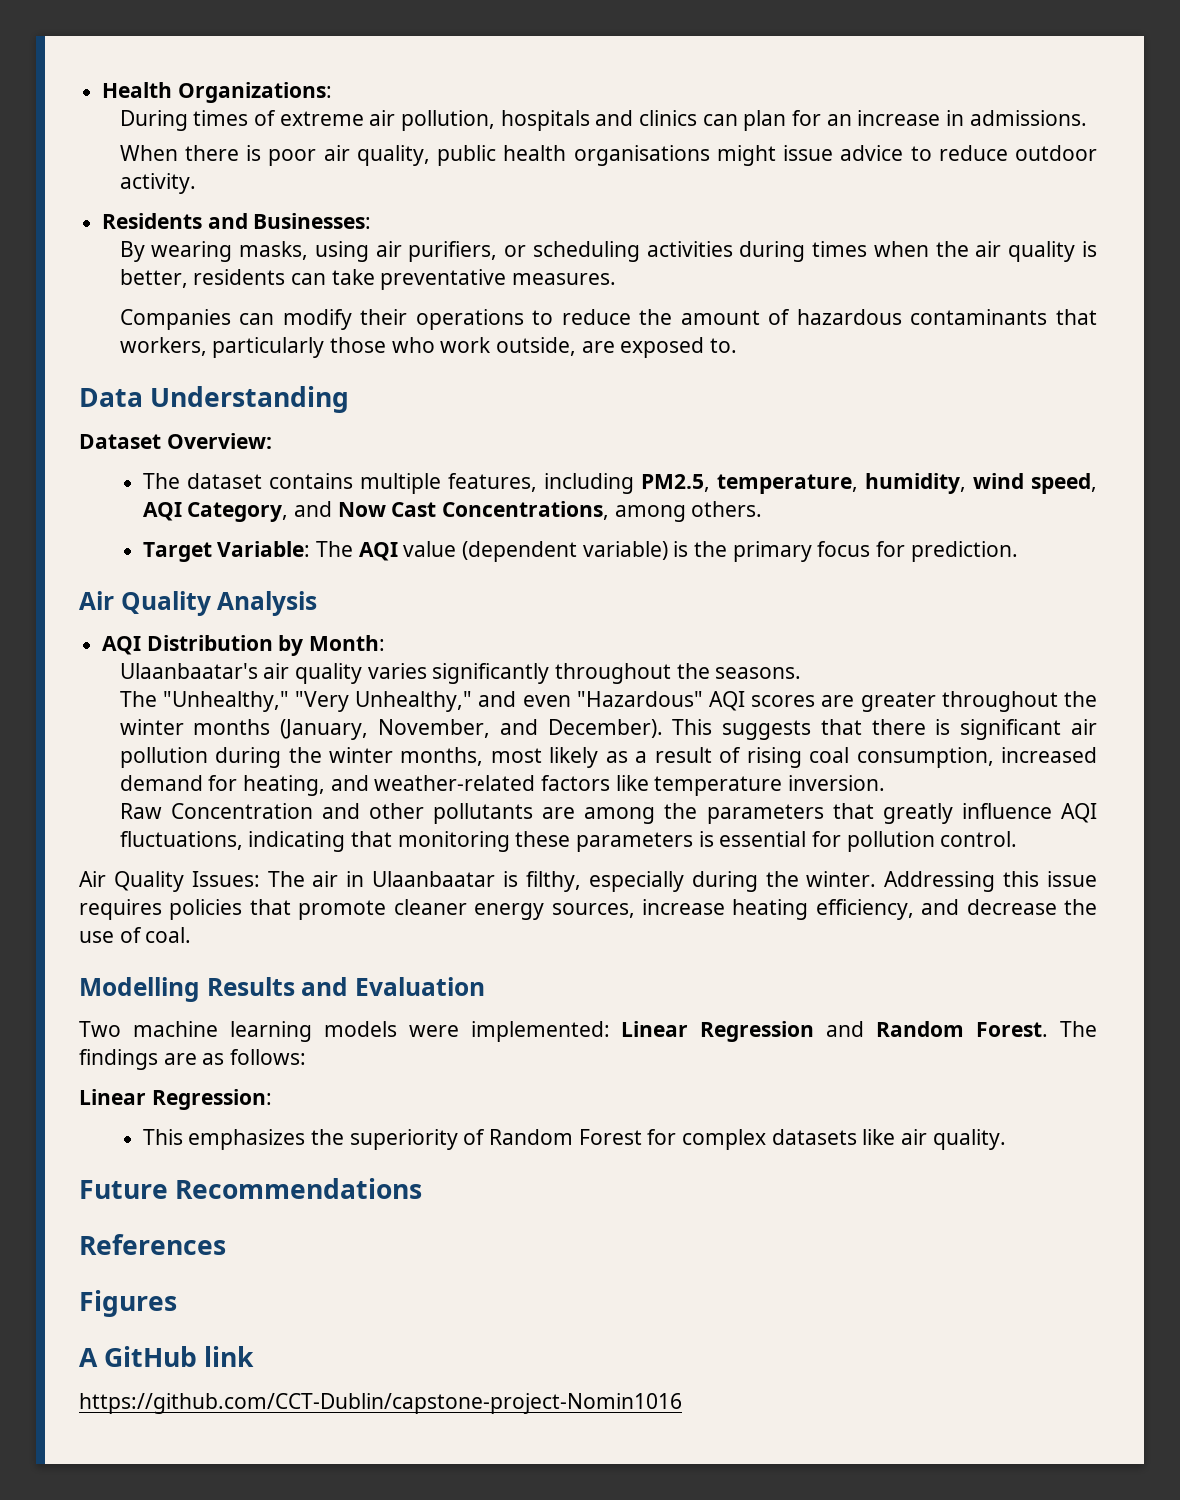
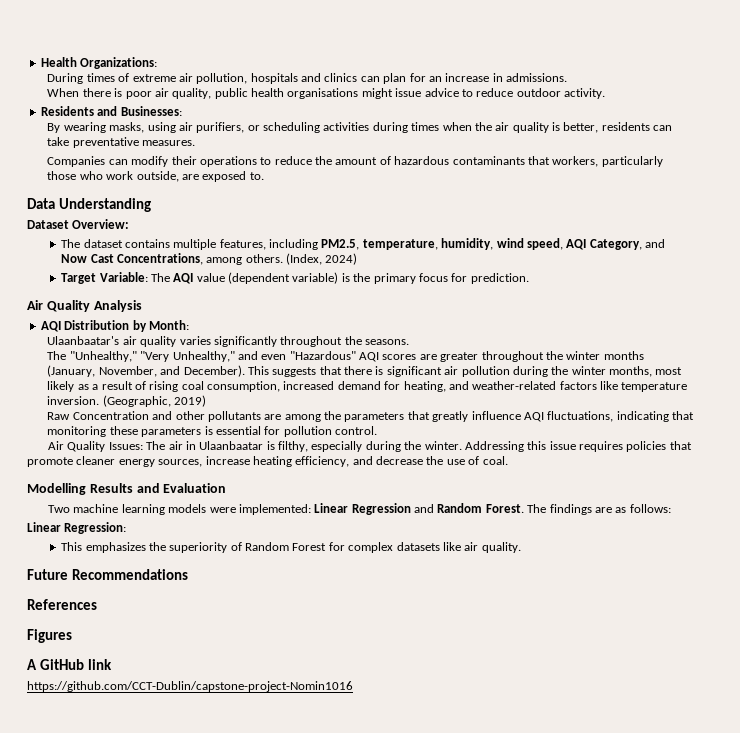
(763, 509) none -> [286,253,358,265] (Index, 2024)
(885, 783) none -> [102,395,207,407] (Geographic, 2019)

